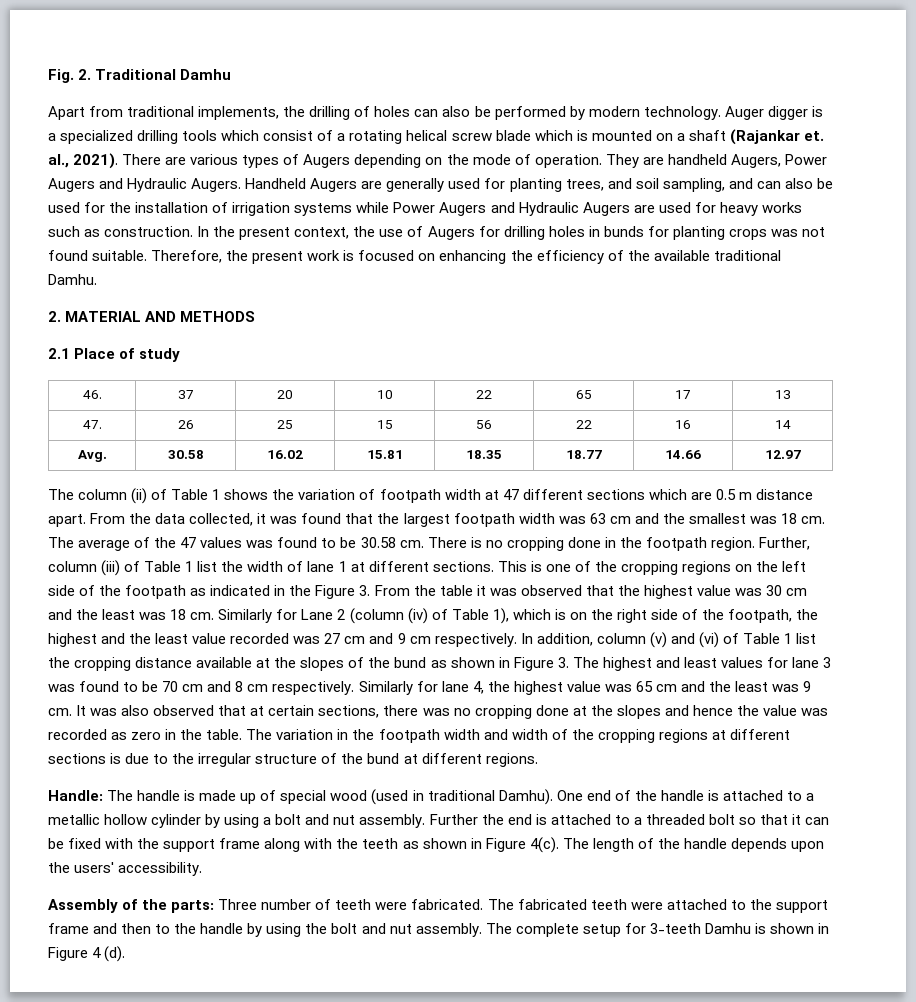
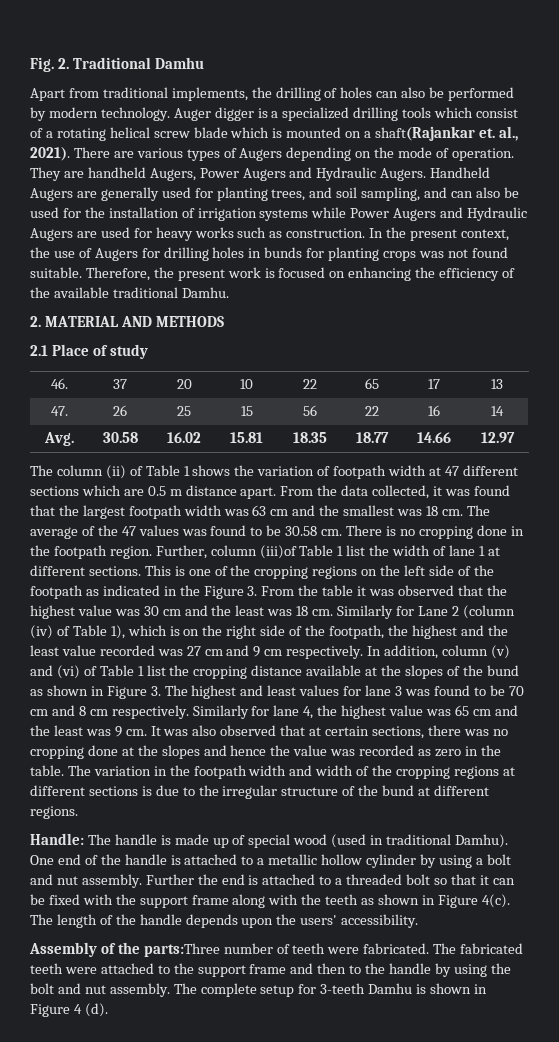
[688,129,800,145] shaft (Rajankar -> [375,126,476,141] shaft(Rajankar
[101,560,141,576] (iii) of -> [259,545,297,559] (iii)of
[171,899,258,913] parts: Three -> [143,943,220,957] parts:Three

